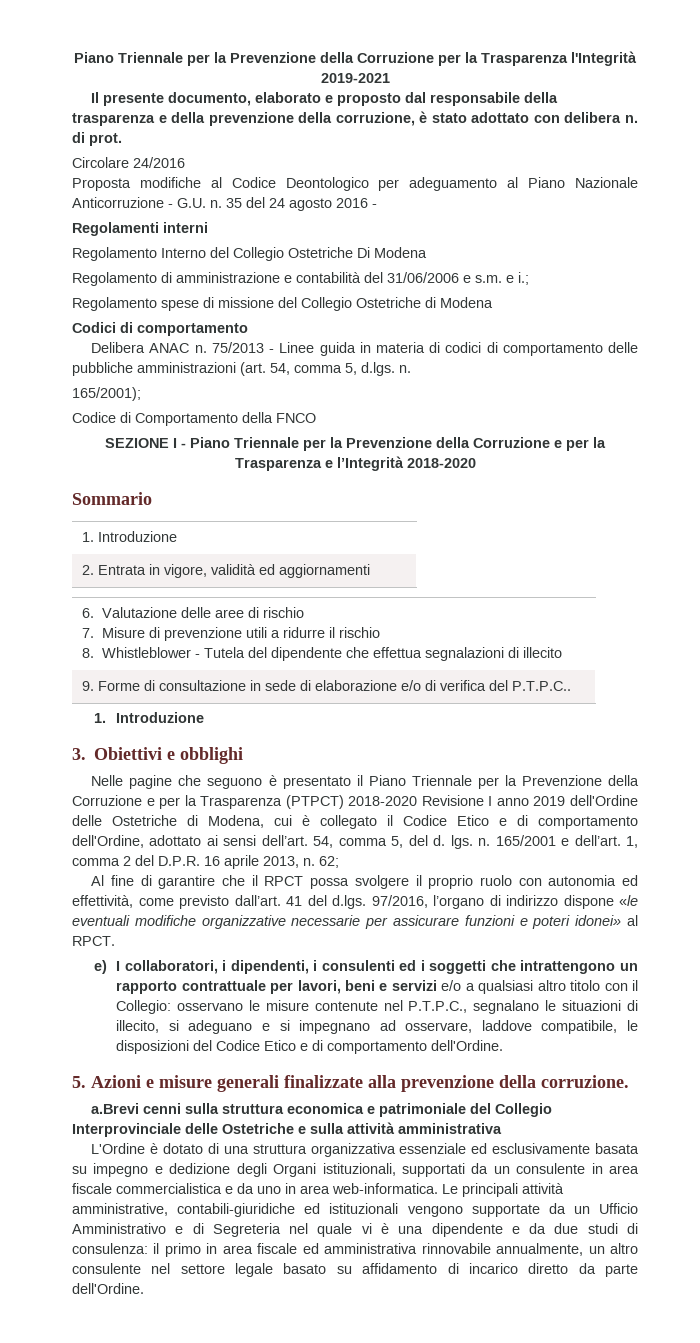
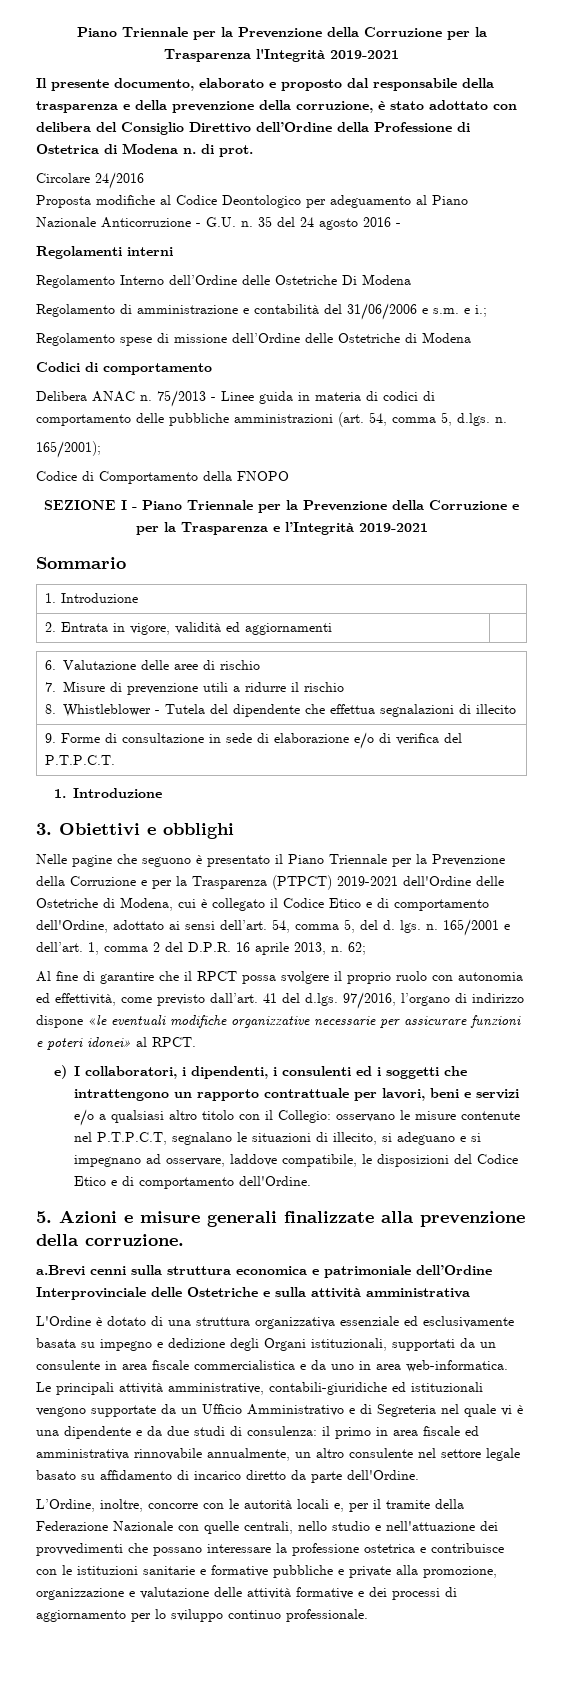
(622, 117) none -> [96,122,470,135] [36,143,178,154] del Consiglio Direttivo dell’Ordine della Professione di Ostetrica di Modena
[210,247,284,261] del Collegio -> [169,275,270,285] dell’Ordine delle
[278,297,352,311] del Collegio -> [232,333,333,343] dell’Ordine delle
[276,413,316,423] FNCO -> [237,471,289,481] FNOPO
[406,458,476,468] 2018-2020 -> [358,523,428,532] 2019-2021
[512,681,572,691] P.T.P.C.. -> [44,755,115,765] P.T.P.C.T.
[348,795,566,806] 2018-2020 Revisione I anno 2019 -> [337,876,398,886] 2019-2021
[408,1001,468,1013] P.T.P.C., -> [96,1132,167,1145] P.T.P.C.T,
[470,1103,553,1117] del Collegio -> [416,1265,492,1275] dell’Ordine
(144, 1288) none -> [36,1499,464,1512] [36,1521,498,1534] [36,1543,504,1556] [36,1565,497,1578] [36,1587,457,1600] [36,1609,368,1622] // L’Ordine, inoltre, concorre con le autorità locali e, per il tramite della Federazione Nazionale con quelle centrali, nello studio e nell'attuazione dei provvedimenti che possano interessare la professione ostetrica e contribuisce con le istituzioni sanitarie e formative pubbliche e private alla promozione, organizzazione e valutazione delle attività formative e dei processi di aggiornamento per lo sviluppo continuo professionale.

